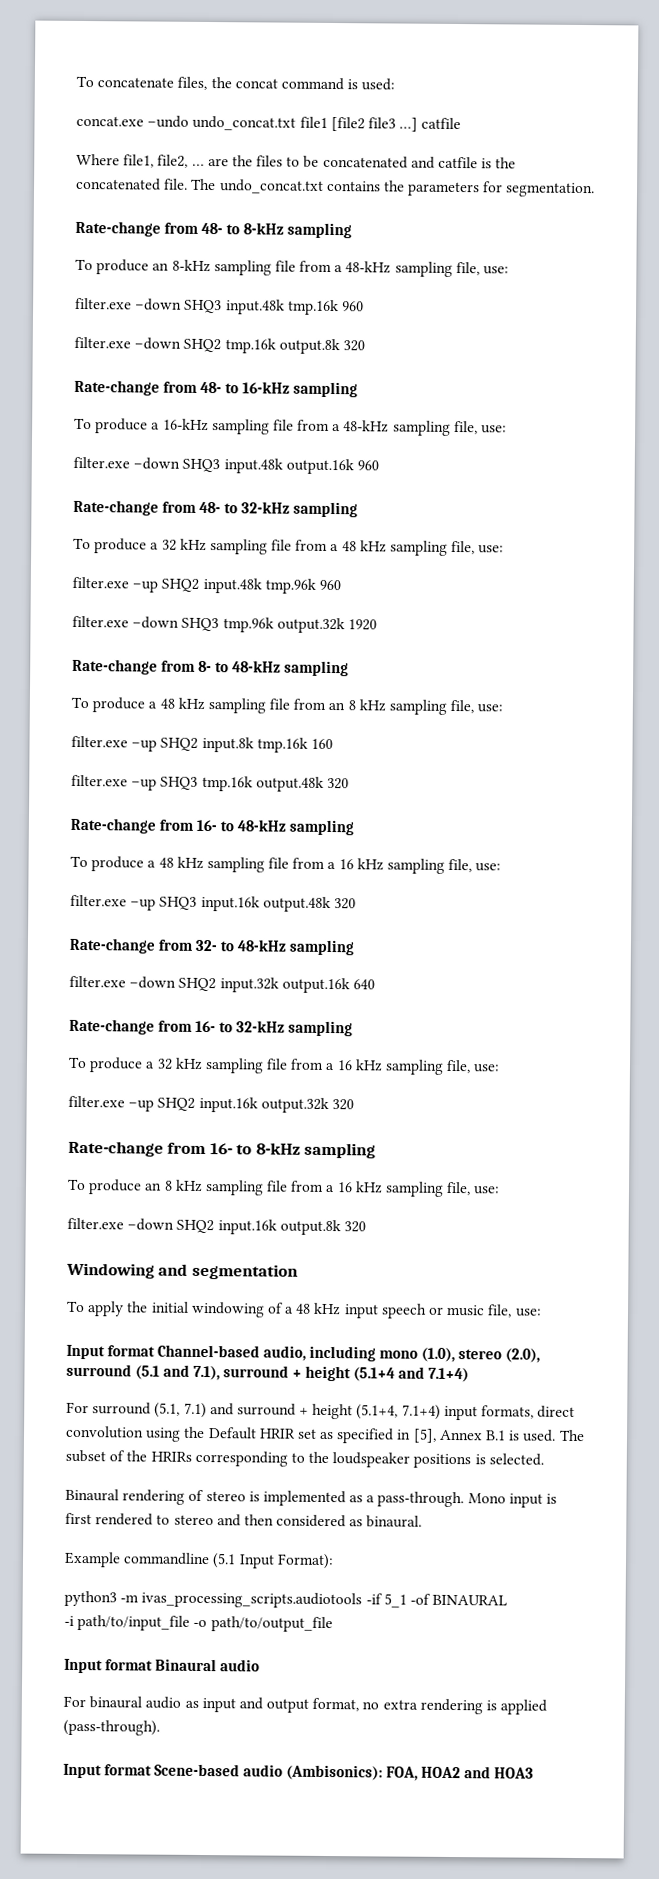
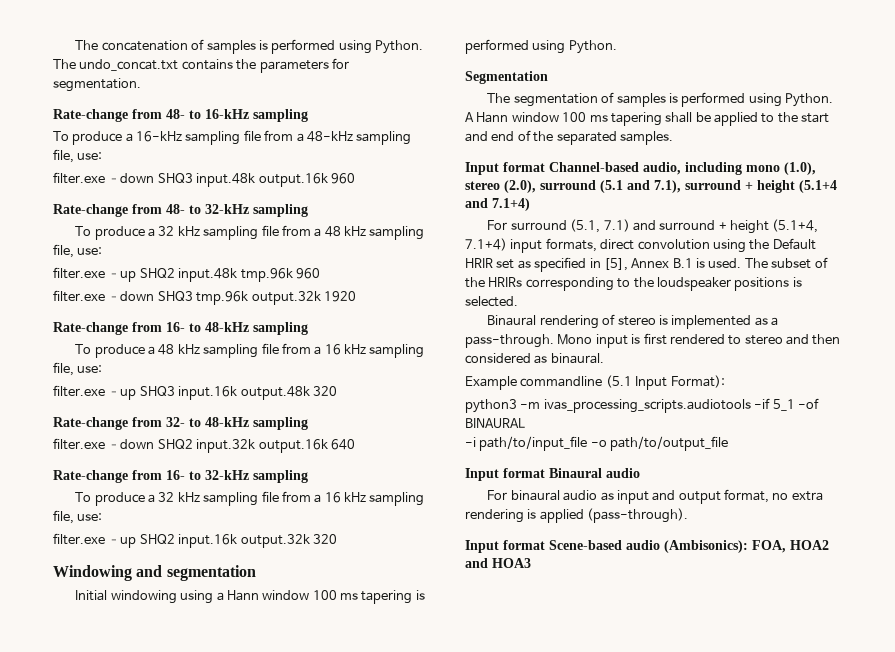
[76,75,396,91] [76,115,462,132] [76,153,517,169] [76,177,189,191] To concatenate files, the concat command is used: // concat.exe –undo undo_concat.txt file1 [file2 file3 …] catfile // Where file1, file2, … are the files to be concatenated and catfile is the concatenated file. -> [75,39,423,54] The concatenation of samples is performed using Python.
[75,220,353,239] [75,258,510,277] [75,297,364,316] [74,336,365,355] // Rate-change from 48- to 8-kHz sampling // To produce an 8-kHz sampling file from a 48-kHz sampling file, use: // filter.exe –down SHQ3 input.48k tmp.16k 960 // filter.exe –down SHQ2 tmp.16k output.8k 320 -> (141, 85) none
[72,658,350,677] [71,696,504,715] [71,735,333,753] [71,774,349,792] // Rate-change from 8- to 48-kHz sampling // To produce a 48 kHz sampling file from an 8 kHz sampling file, use: // filter.exe –up SHQ2 input.8k tmp.16k 160 // filter.exe –up SHQ3 tmp.16k output.48k 320 -> (356, 296) none
[68,1140,377,1159] [67,1178,501,1197] [67,1217,366,1236] [66,1262,298,1280] [67,1300,542,1319] Rate-change from 16- to 8-kHz sampling // To produce an 8 kHz sampling file from a 16 kHz sampling file, use: // filter.exe –down SHQ2 input.16k output.8k 320 // Windowing and segmentation // To apply the initial windowing of a 48 kHz input speech or music file, use: -> [53,565,256,581] [75,590,425,604] [465,39,617,54] [465,71,548,84] [487,92,833,107] [465,112,830,126] [465,130,673,145] Windowing and segmentation // Initial windowing using a Hann window 100 ms tapering is performed using Python. // Segmentation // The segmentation of samples is performed using Python. A Hann window 100 ms tapering shall be applied to the start and end of the separated samples.

